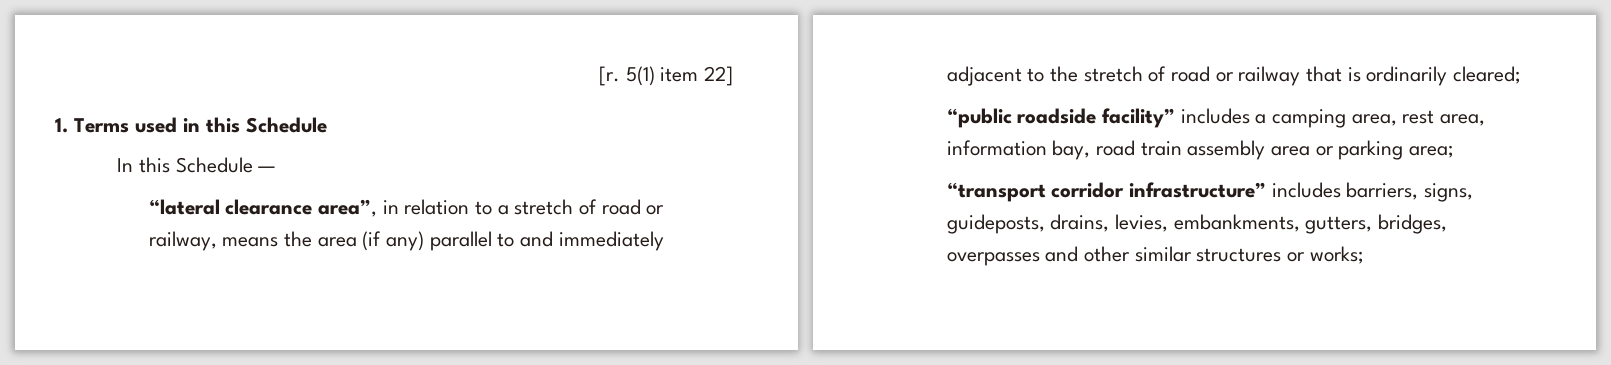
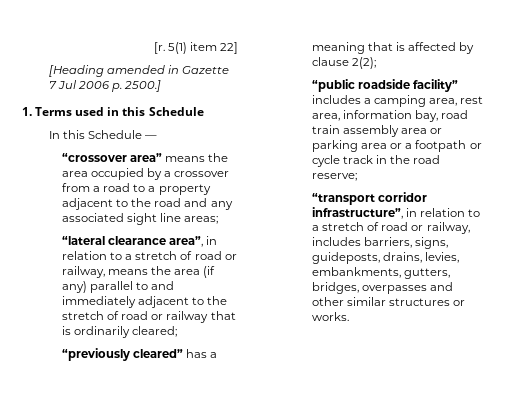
(733, 76) none -> [48,65,229,77] [48,80,162,92] // [Heading amended in Gazette 7 Jul 2006 p. 2500.]
(276, 169) none -> [61,153,229,162] [61,168,230,180] [61,183,211,195] [61,198,233,210] [61,213,219,225] // “crossover area” means the area occupied by a crossover from a road to a property adjacent to the road and any associated sight line areas;
(1522, 75) none -> [61,348,218,361] [311,42,475,54] [311,57,377,69] // “previously cleared” has a meaning that is affected by clause 2(2);
[1408,145,1454,158] [946,182,1266,202] area; // “transport corridor infrastructure” -> [361,140,482,152] [311,155,441,167] [311,173,357,181] [311,192,428,205] [311,207,481,219] [311,222,470,234] area or a footpath or cycle track in the road reserve; // “transport corridor infrastructure”, in relation to a stretch of road or railway,
[1309,246,1364,264] works; -> [311,312,349,321] works.

